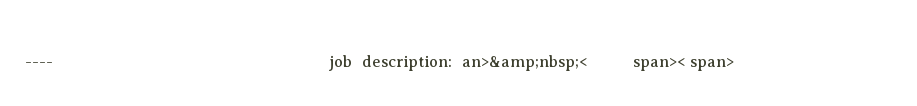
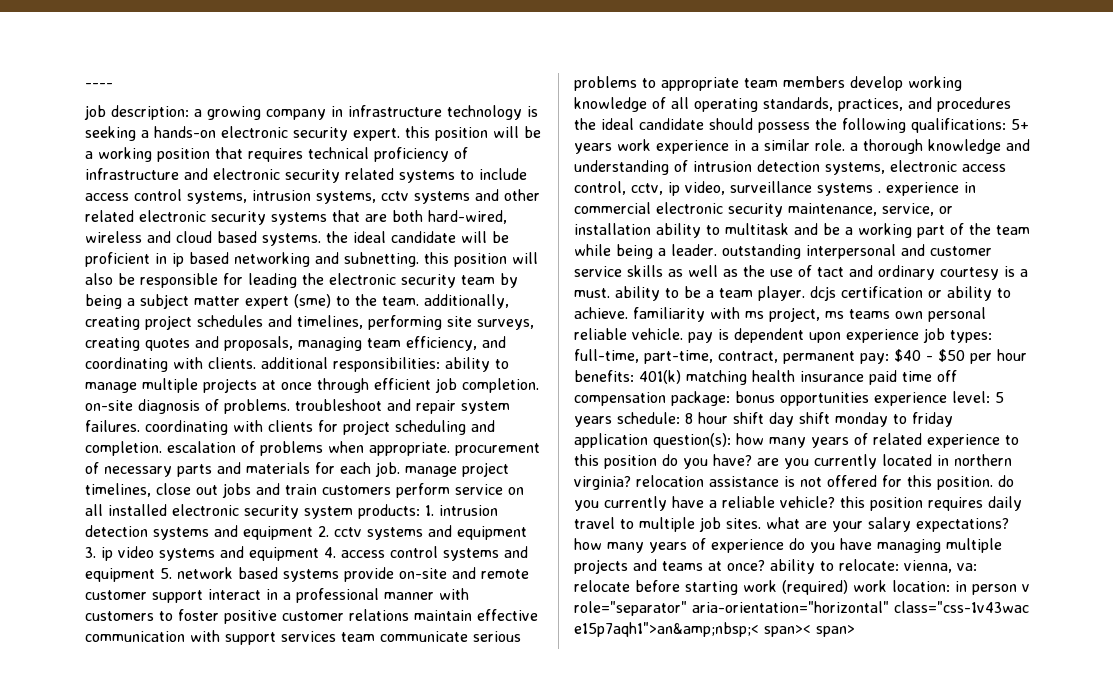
[462,55,588,71] an>&amp;nbsp;< -> [194,105,538,120] [85,126,541,141] [85,147,468,162] [85,168,527,183] [85,189,540,204] [85,210,507,225] [85,231,509,246] [85,252,538,267] [85,273,518,288] [85,294,509,309] [85,315,534,330] [85,336,506,351] [85,357,509,372] [85,378,539,393] [85,399,510,414] [85,420,495,435] [85,441,540,456] [85,462,509,477] [85,483,524,498] [85,504,498,519] [85,525,527,540] [85,546,528,561] [85,567,529,582] [85,588,469,603] [85,609,538,624] [85,630,521,645] [574,76,962,91] [574,97,1011,112] [574,118,1029,133] [574,139,1030,154] [574,160,1006,175] [574,181,976,196] [574,202,953,217] [574,223,1030,238] [574,244,992,259] [574,265,1028,280] [574,286,1011,301] [574,307,986,322] [574,328,992,343] [574,349,1027,364] [574,370,957,385] [574,391,1004,406] [574,412,953,427] [574,433,1019,448] [574,454,1012,469] [574,475,1014,490] [574,496,1022,511] [574,517,1009,532] [574,538,1002,553] [574,559,977,574] [574,580,1030,595] [574,601,1029,616] [574,622,759,637] a growing company in infrastructure technology is seeking a hands-on electronic security expert. this position will be a working position that requires technical proficiency of infrastructure and electronic security related systems to include access control systems, intrusion systems, cctv systems and other related electronic security systems that are both hard-wired, wireless and cloud based systems. the ideal candidate will be proficient in ip based networking and subnetting. this position will also be responsible for leading the electronic security team by being a subject matter expert (sme) to the team. additionally, creating project schedules and timelines, performing site surveys, creating quotes and proposals, managing team efficiency, and coordinating with clients. additional responsibilities: ability to manage multiple projects at once through efficient job completion. on-site diagnosis of problems. troubleshoot and repair system failures. coordinating with clients for project scheduling and completion. escalation of problems when appropriate. procurement of necessary parts and materials for each job. manage project timelines, close out jobs and train customers perform service on all installed electronic security system products: 1. intrusion detection systems and equipment 2. cctv systems and equipment 3. ip video systems and equipment 4. access control systems and equipment 5. network based systems provide on-site and remote customer support interact in a professional manner with customers to foster positive customer relations maintain effective communication with support services team communicate serious problems to appropriate team members develop working knowledge of all operating standards, practices, and procedures the ideal candidate should possess the following qualifications: 5+ years work experience in a similar role. a thorough knowledge and understanding of intrusion detection systems, electronic access control, cctv, ip video, surveillance systems . experience in commercial electronic security maintenance, service, or installation ability to multitask and be a working part of the team while being a leader. outstanding interpersonal and customer service skills as well as the use of tact and ordinary courtesy is a must. ability to be a team player. dcjs certification or ability to achieve. familiarity with ms project, ms teams own personal reliable vehicle. pay is dependent upon experience job types: full-time, part-time, contract, permanent pay: $40 - $50 per hour benefits: 401(k) matching health insurance paid time off compensation package: bonus opportunities experience level: 5 years schedule: 8 hour shift day shift monday to friday application question(s): how many years of related experience to this position do you have? are you currently located in northern virginia? relocation assistance is not offered for this position. do you currently have a reliable vehicle? this position requires daily travel to multiple job sites. what are your salary expectations? how many years of experience do you have managing multiple projects and teams at once? ability to relocate: vienna, va: relocate before starting work (required) work location: in person v role="separator" aria-orientation="horizontal" class="css-1v43wac e15p7aqh1">an&amp;nbsp;<

